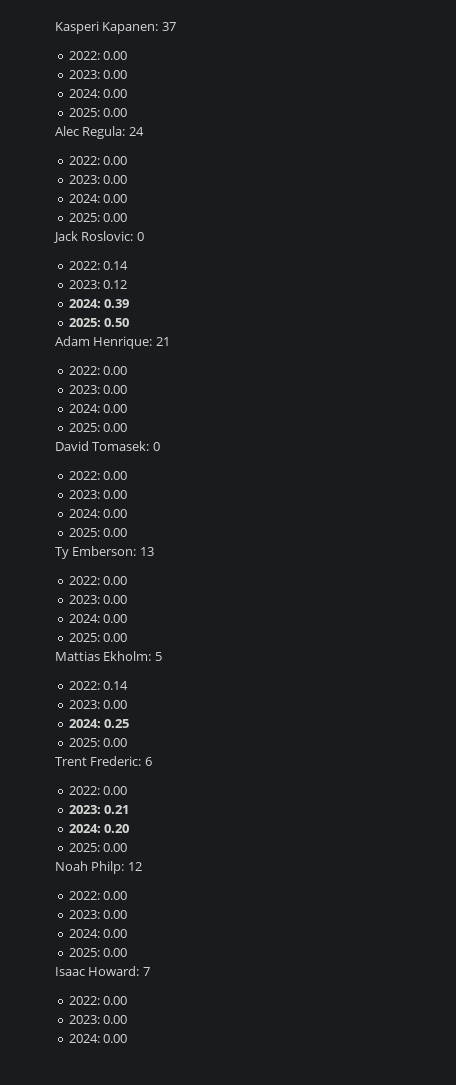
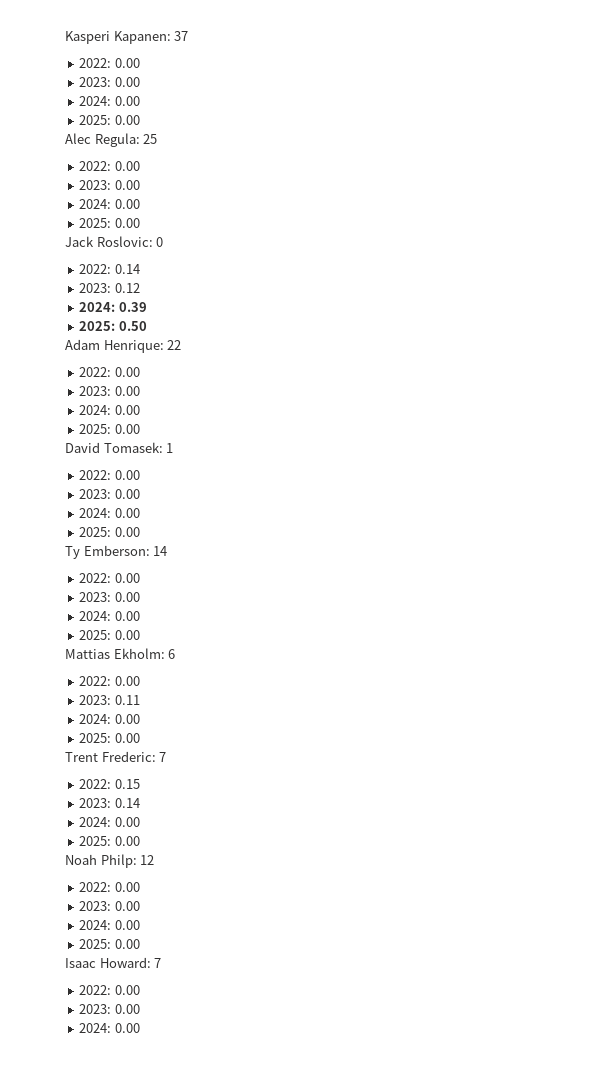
[128,127,144,136] 24 -> [143,134,158,144] 25
[155,337,170,346] 21 -> [167,340,182,350] 22
[152,442,160,451] 0 -> [166,443,174,453] 1
[139,547,154,556] 13 -> [153,546,168,556] 14
[154,652,162,661] [68,681,129,690] [68,700,128,709] [68,719,130,728] 5 // 2022: 0.14 // 2023: 0.00 // 2024: 0.25 -> [168,649,176,659] [79,676,140,686] [79,695,140,705] [79,714,140,724] 6 // 2022: 0.00 // 2023: 0.11 // 2024: 0.00
[144,757,152,766] [68,786,128,795] [68,805,130,814] [68,824,130,833] 6 // 2022: 0.00 // 2023: 0.21 // 2024: 0.20 -> [159,752,167,762] [79,779,140,789] [79,798,140,808] [79,817,140,827] 7 // 2022: 0.15 // 2023: 0.14 // 2024: 0.00

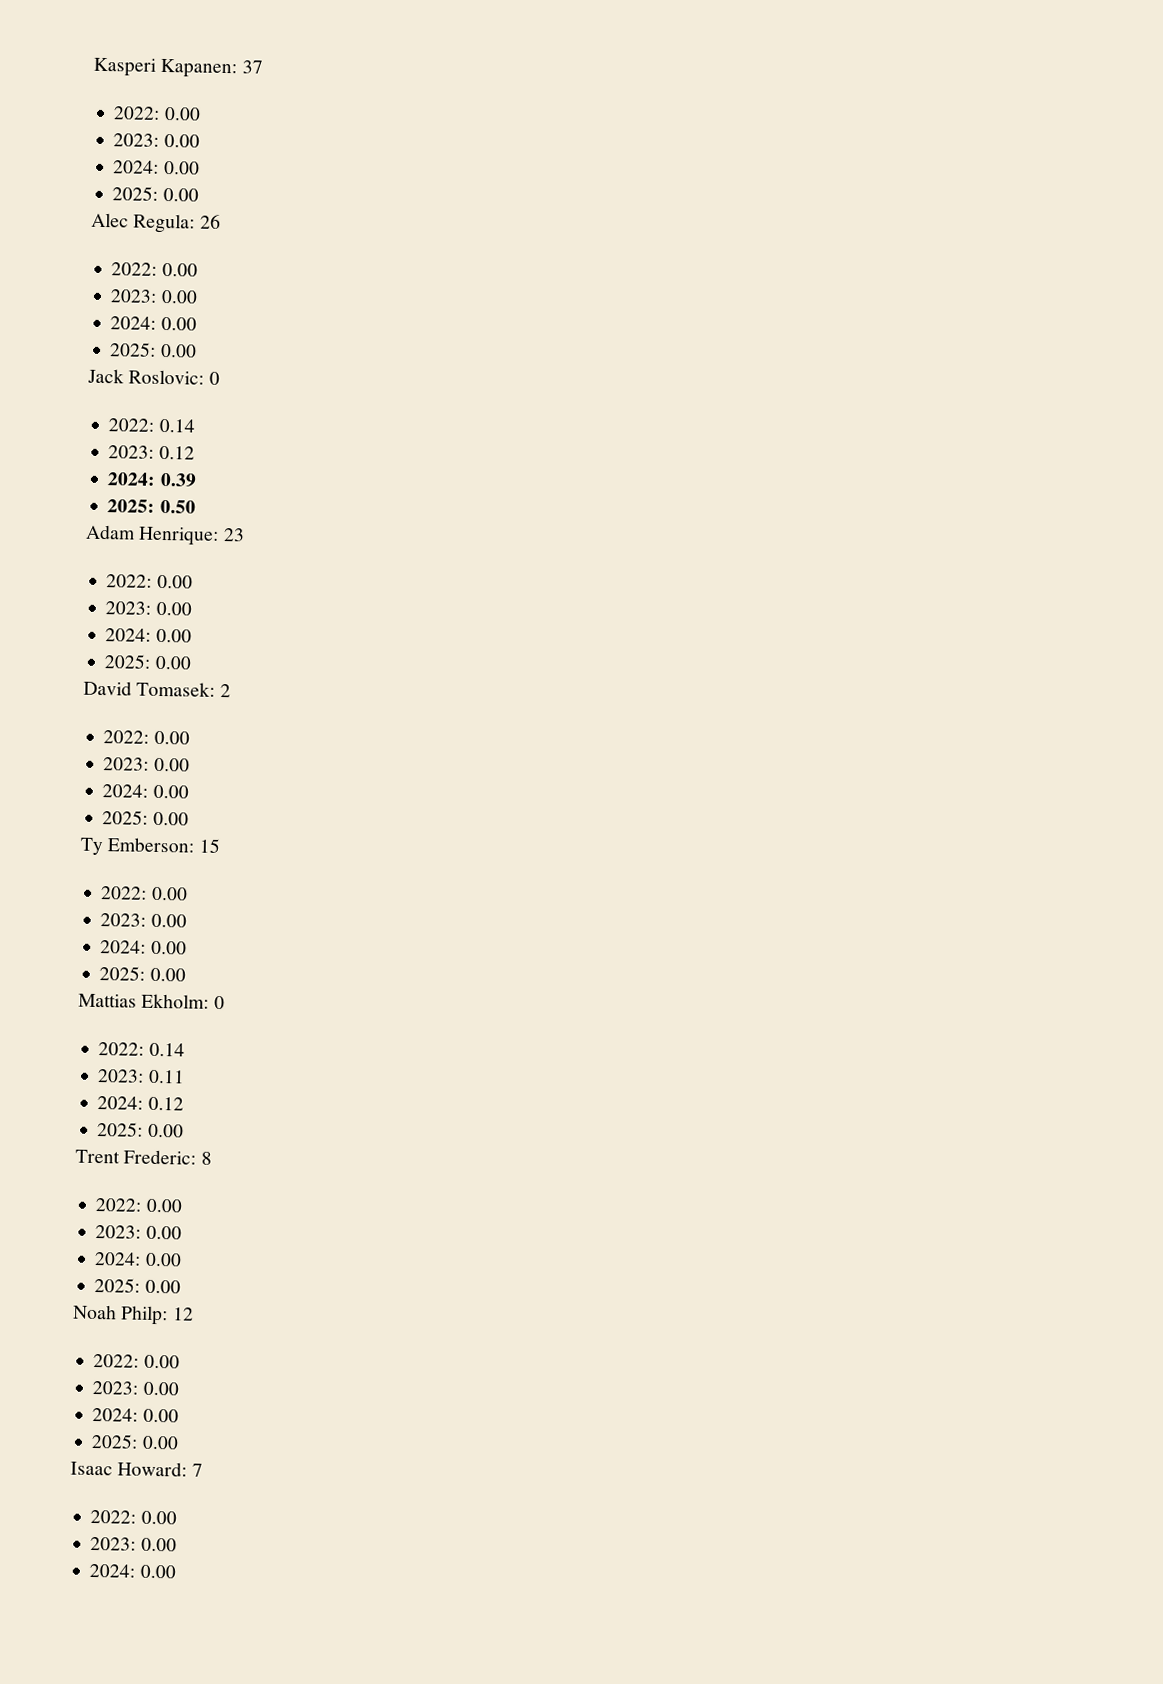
[143,134,158,144] 25 -> [199,214,221,229] 26
[167,340,182,350] 22 -> [222,528,245,542] 23
[166,443,174,453] 1 -> [219,683,231,698] 2
[153,546,168,556] 14 -> [198,838,220,854] 15
[168,649,176,659] [79,676,140,686] 6 // 2022: 0.00 -> [213,995,225,1010] [98,1042,185,1057] 0 // 2022: 0.14
[114,714,140,724] 0.00 -> [147,1096,184,1111] 0.12
[159,752,167,762] [79,779,140,789] [79,798,140,808] 7 // 2022: 0.15 // 2023: 0.14 -> [200,1151,212,1165] [95,1197,183,1213] [95,1224,182,1240] 8 // 2022: 0.00 // 2023: 0.00

